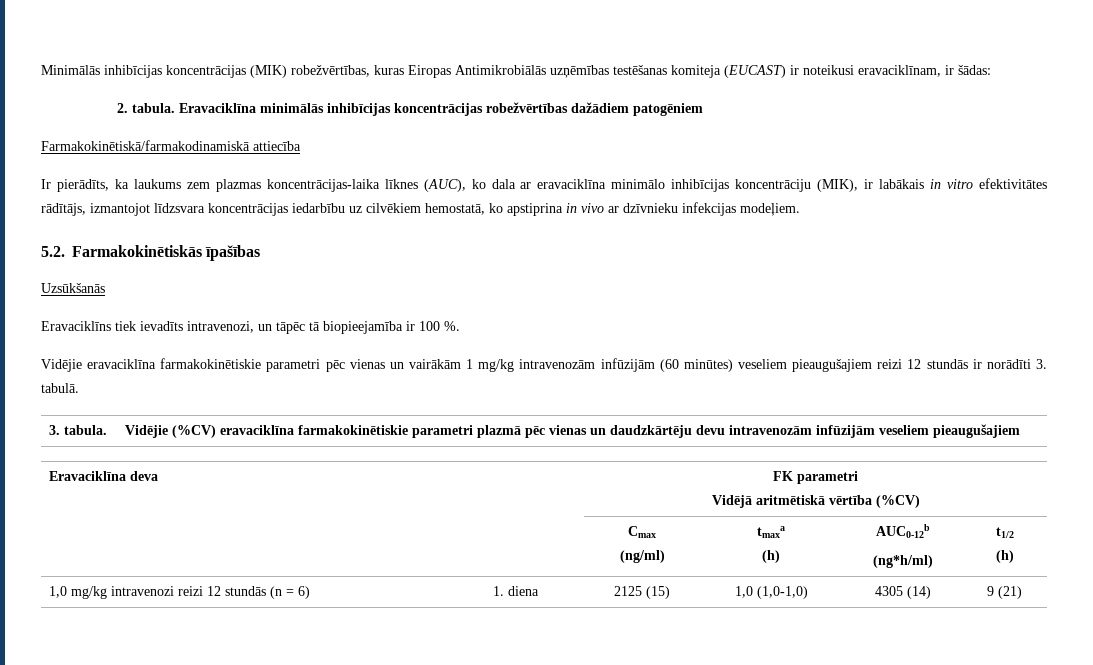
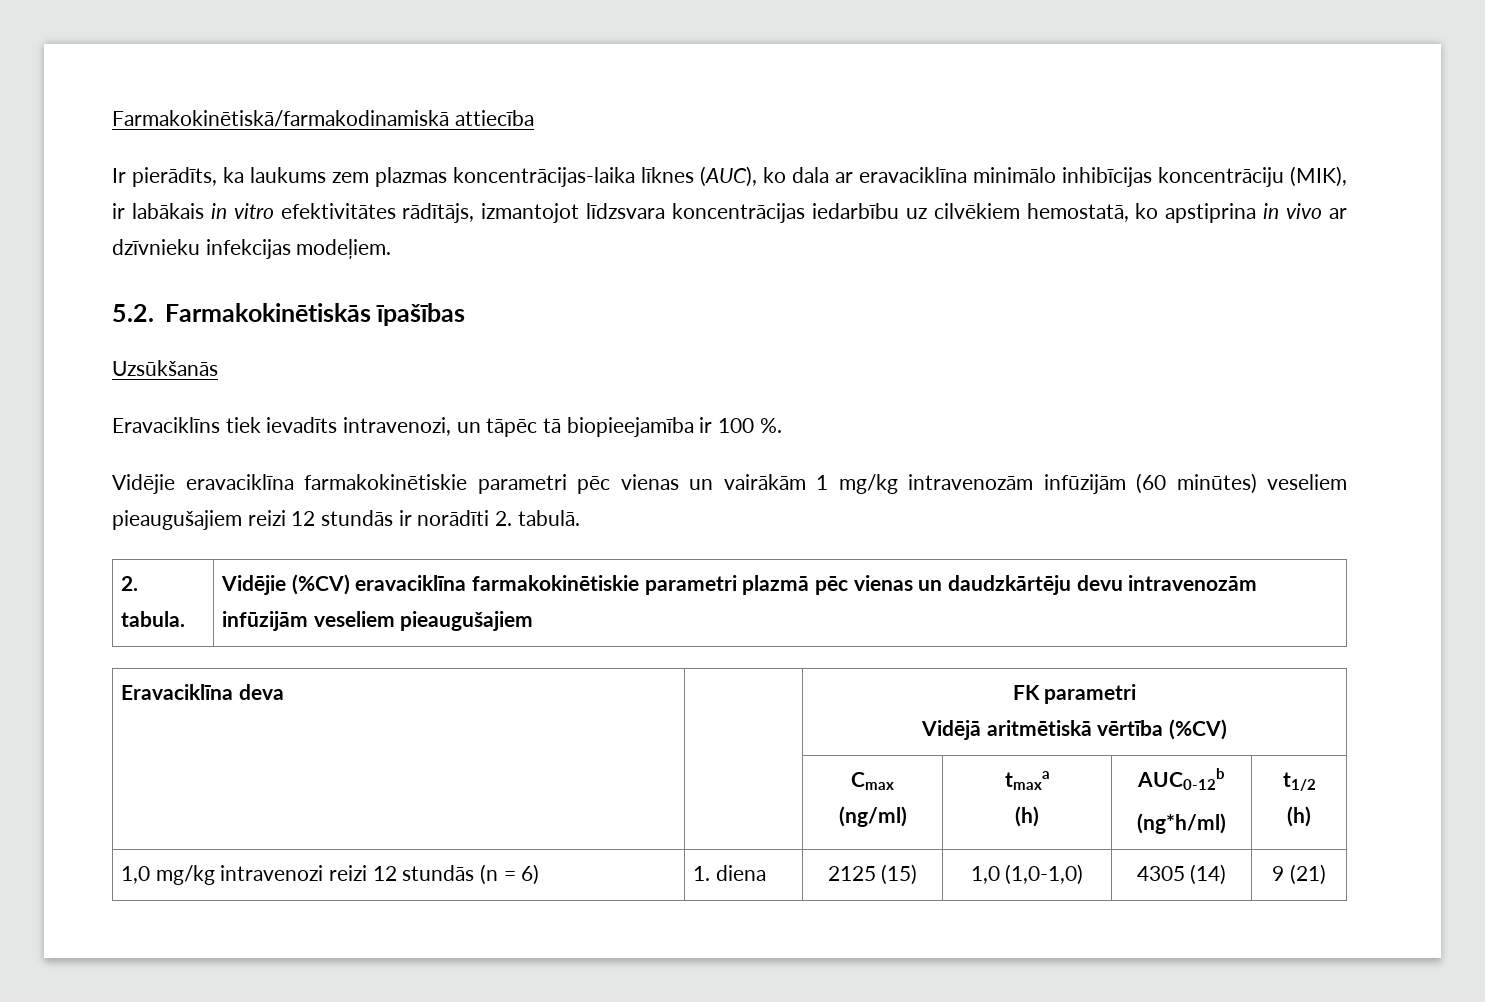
[41,65,991,78] [116,102,703,116] Minimālās inhibīcijas koncentrācijas (MIK) robežvērtības, kuras Eiropas Antimikrobiālās uzņēmības testēšanas komiteja (EUCAST) ir noteikusi eravaciklīnam, ir šādas: // 2. tabula. Eravaciklīna minimālās inhibīcijas koncentrācijas robežvērtības dažādiem patogēniem // -> (112, 118) none
[1035,359,1047,369] 3. -> [495,511,513,526] 2.
[49,425,61,435] 3. -> [120,576,138,591] 2.

